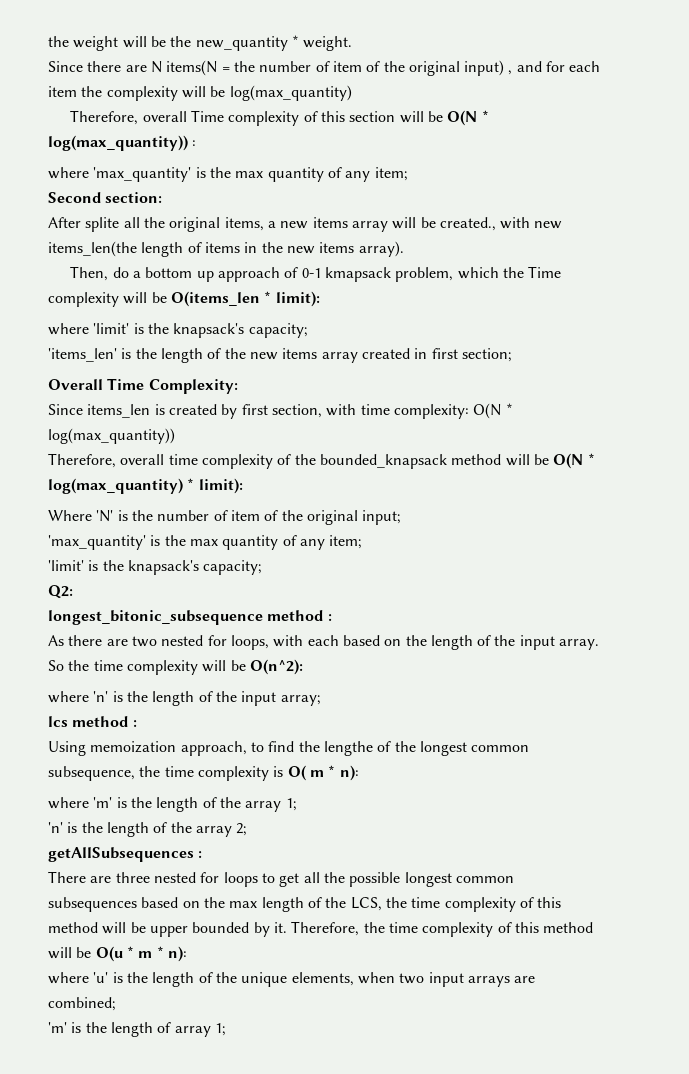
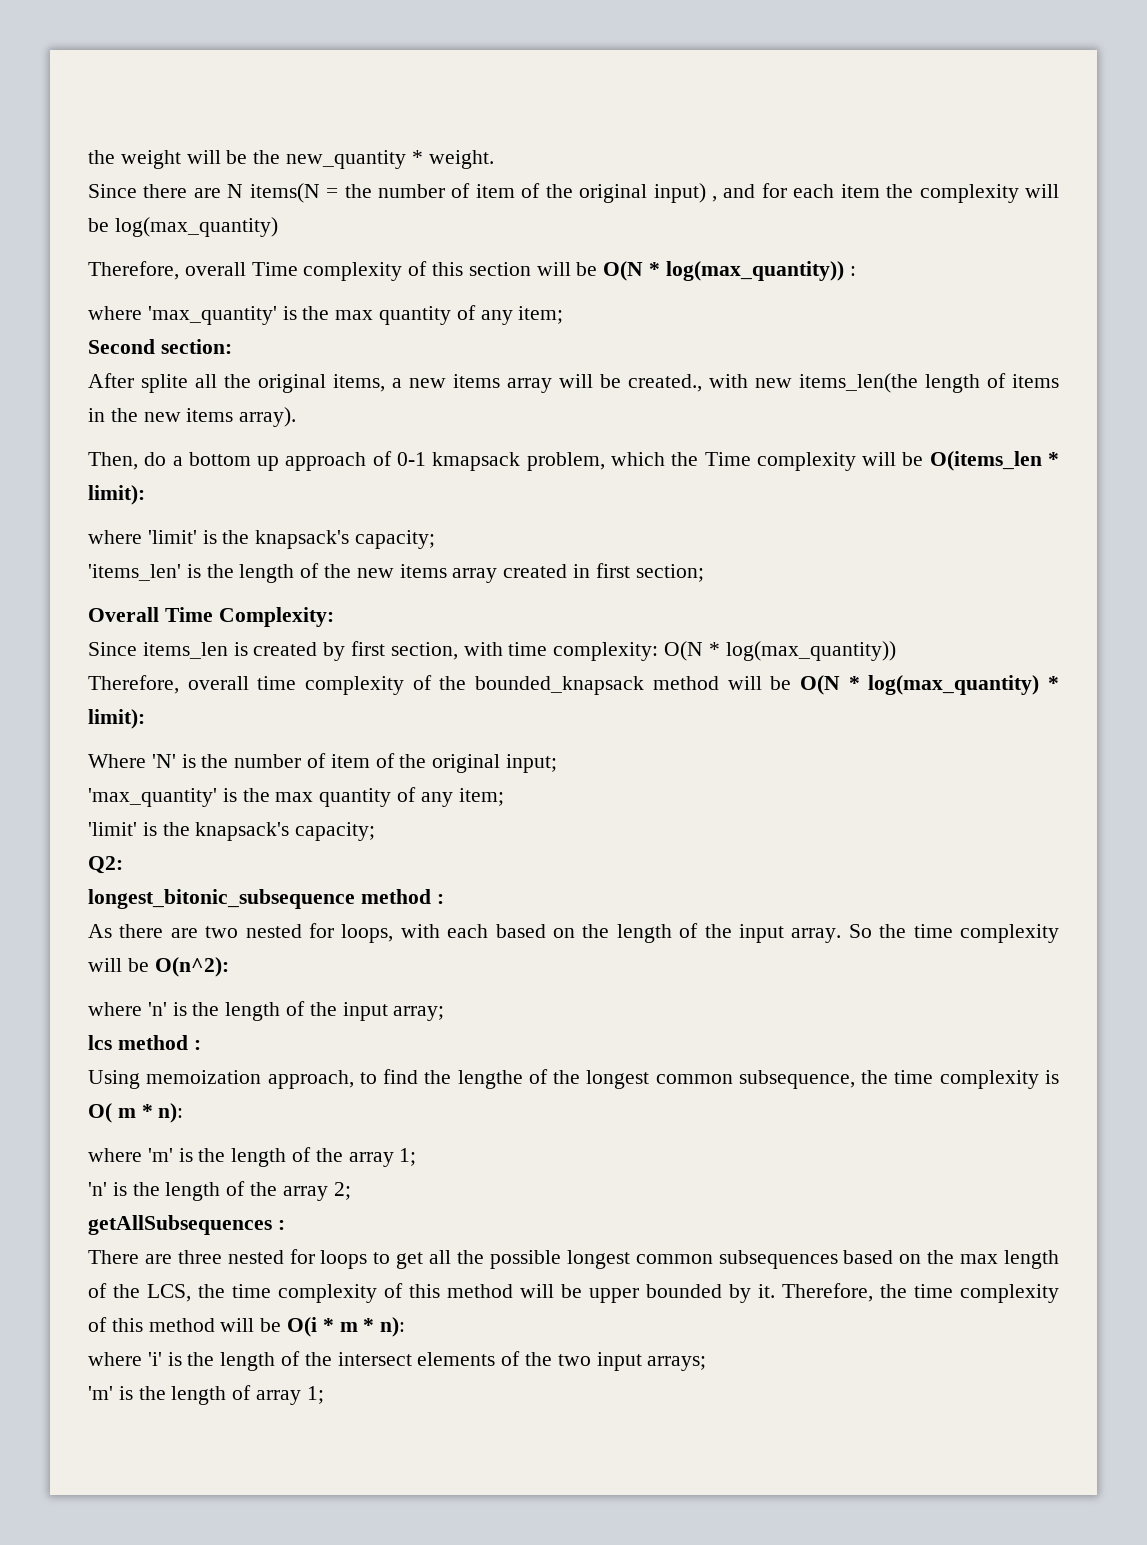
[95,946,123,962] O(u -> [287,1317,318,1337] O(i
[93,972,536,987] [48,997,116,1011] 'u' is the length of the unique elements, when two input arrays are combined; -> [147,1351,707,1371] 'i' is the length of the intersect elements of the two input arrays;

